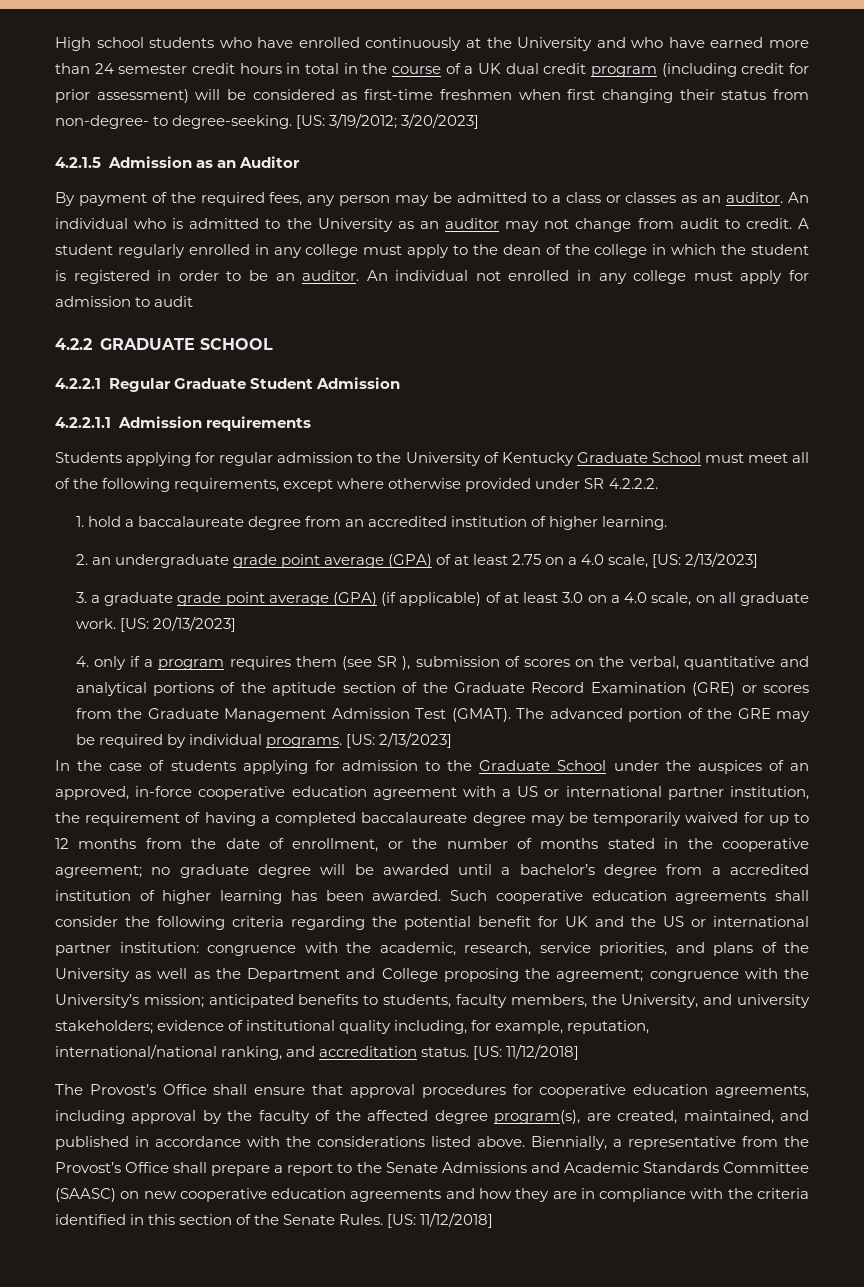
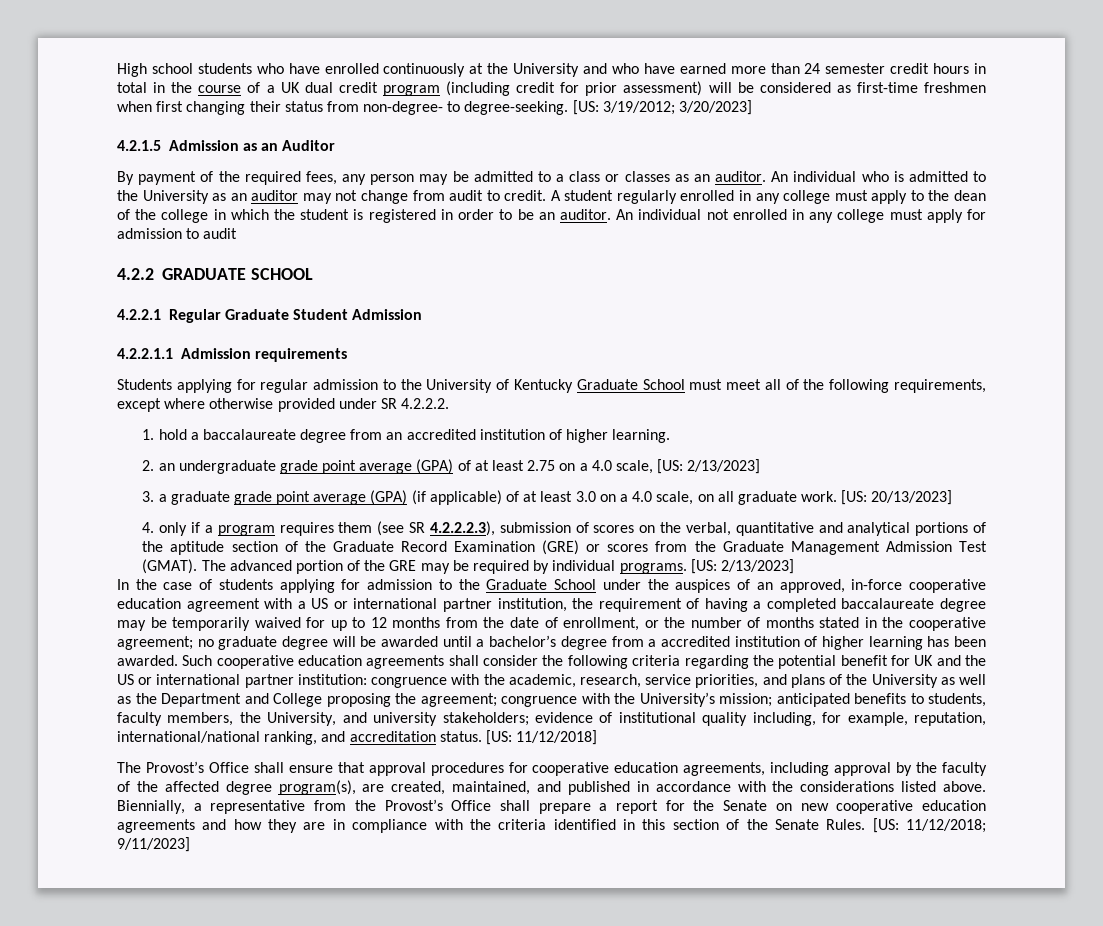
[402,656,411,670] ), -> [429,521,495,536] 4.2.2.2.3),
[337,1162,810,1173] [55,1188,116,1202] to the Senate Admissions and Academic Standards Committee (SAASC) -> [665,800,768,811] for the Senate
[420,1212,494,1228] 11/12/2018] -> [905,819,986,833] [117,837,190,852] 11/12/2018; 9/11/2023]

